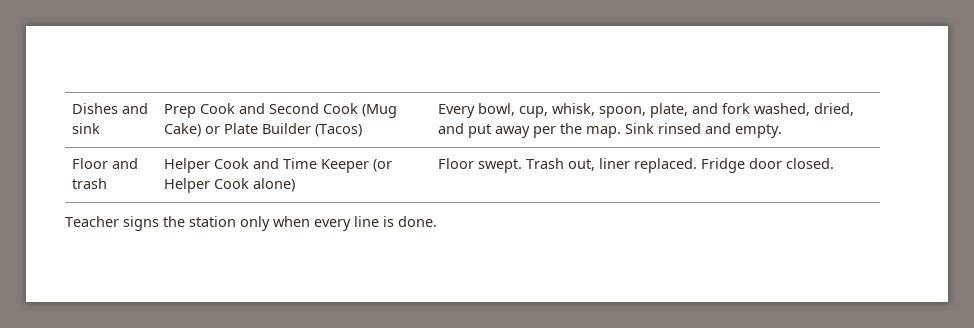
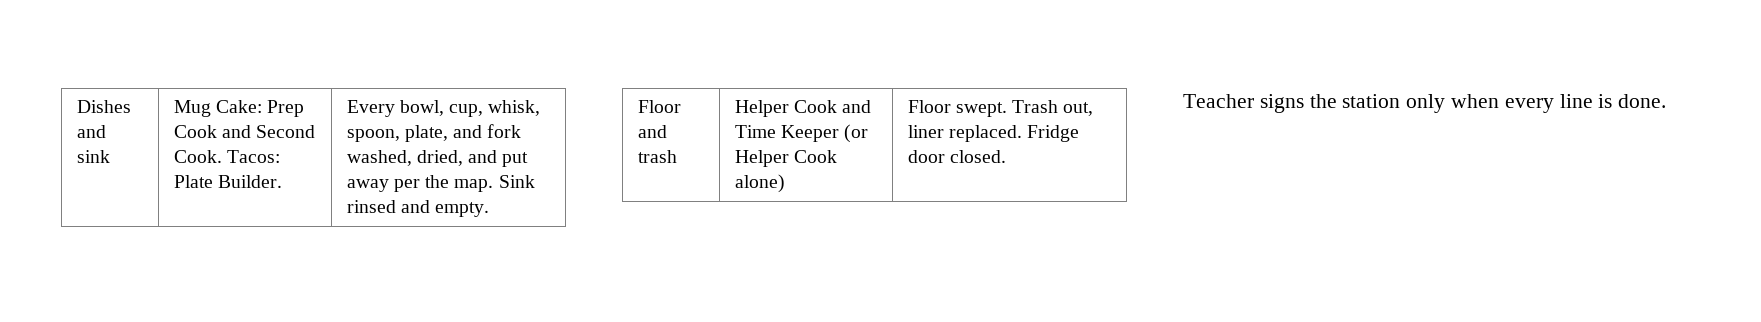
(101, 128) none -> [173,100,262,117] Mug Cake:
[323,103,398,118] [164,123,363,137] Cook (Mug Cake) or Plate Builder (Tacos) -> [173,150,280,163] [173,175,282,188] Cook. Tacos: Plate Builder.

